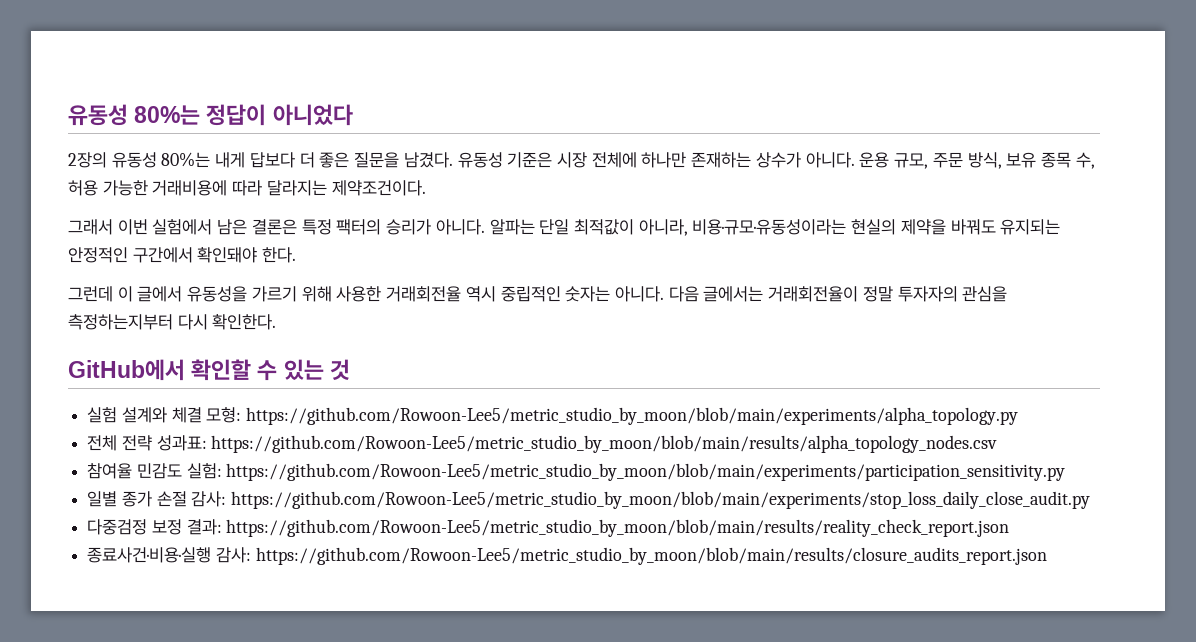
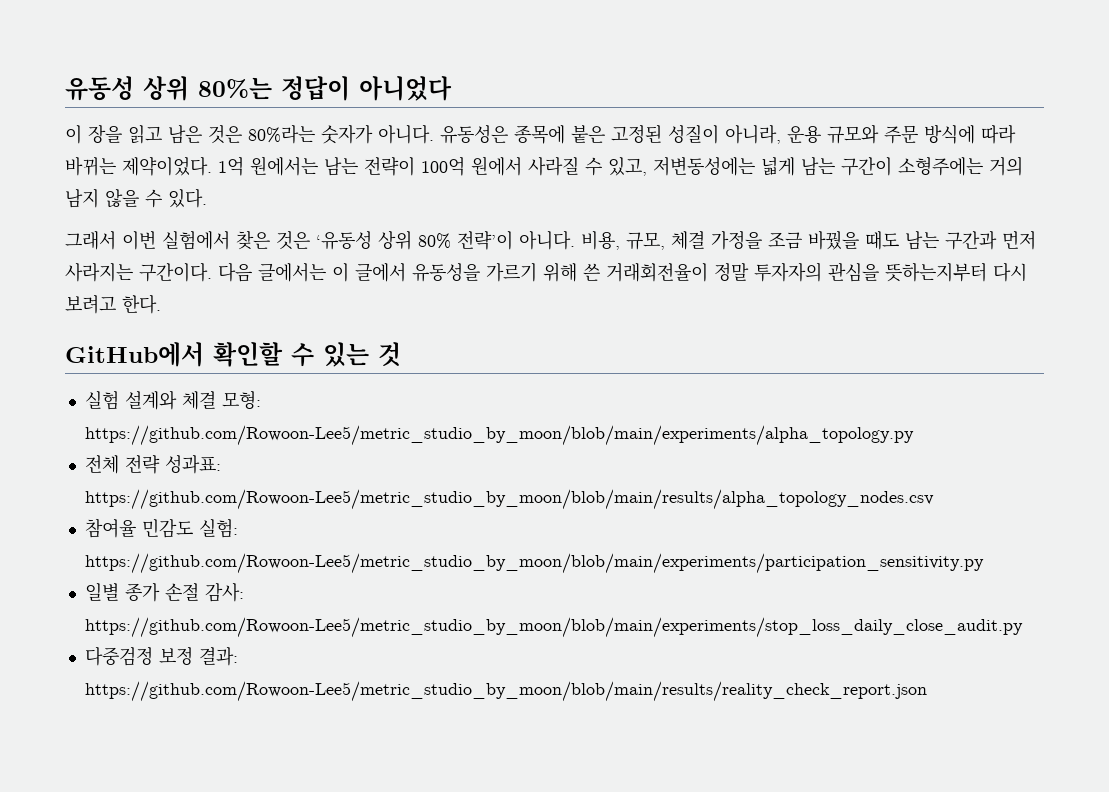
[68,104,128,126] 유동성 -> [65,76,189,101] 유동성 상위
[68,152,1095,169] [68,180,426,196] [68,219,1061,236] [68,247,297,263] [68,286,113,302] 2장의 유동성 80%는 내게 답보다 더 좋은 질문을 남겼다. 유동성 기준은 시장 전체에 하나만 존재하는 상수가 아니다. 운용 규모, 주문 방식, 보유 종목 수, 허용 가능한 거래비용에 따라 달라지는 제약조건이다. // 그래서 이번 실험에서 남은 결론은 특정 팩터의 승리가 아니다. 알파는 단일 최적값이 아니라, 비용·규모·유동성이라는 현실의 제약을 바꿔도 유지되는 안정적인 구간에서 확인돼야 한다. // 그런데 -> [65,124,1016,144] [65,156,1023,176] [65,188,207,208] [65,230,1036,250] [65,262,326,282] 이 장을 읽고 남은 것은 80%라는 숫자가 아니다. 유동성은 종목에 붙은 고정된 성질이 아니라, 운용 규모와 주문 방식에 따라 바뀌는 제약이었다. 1억 원에서는 남는 전략이 100억 원에서 사라질 수 있고, 저변동성에는 넓게 남는 구간이 소형주에는 거의 남지 않을 수 있다. // 그래서 이번 실험에서 찾은 것은 ‘유동성 상위 80% 전략’이 아니다. 비용, 규모, 체결 가정을 조금 바꿨을 때도 남는 구간과 먼저 사라지는 구간이다. 다음 글에서는
[336,286,1008,302] [68,314,277,330] 사용한 거래회전율 역시 중립적인 숫자는 아니다. 다음 글에서는 거래회전율이 정말 투자자의 관심을 측정하는지부터 다시 확인한다. -> [583,262,1027,282] [65,294,161,314] 쓴 거래회전율이 정말 투자자의 관심을 뜻하는지부터 다시 보려고 한다.
[87,547,1047,565] // 종료사건·비용·실행 감사: https://github.com/Rowoon-Lee5/metric_studio_by_moon/blob/main/results/closure_audits_report.json -> (927, 691) none

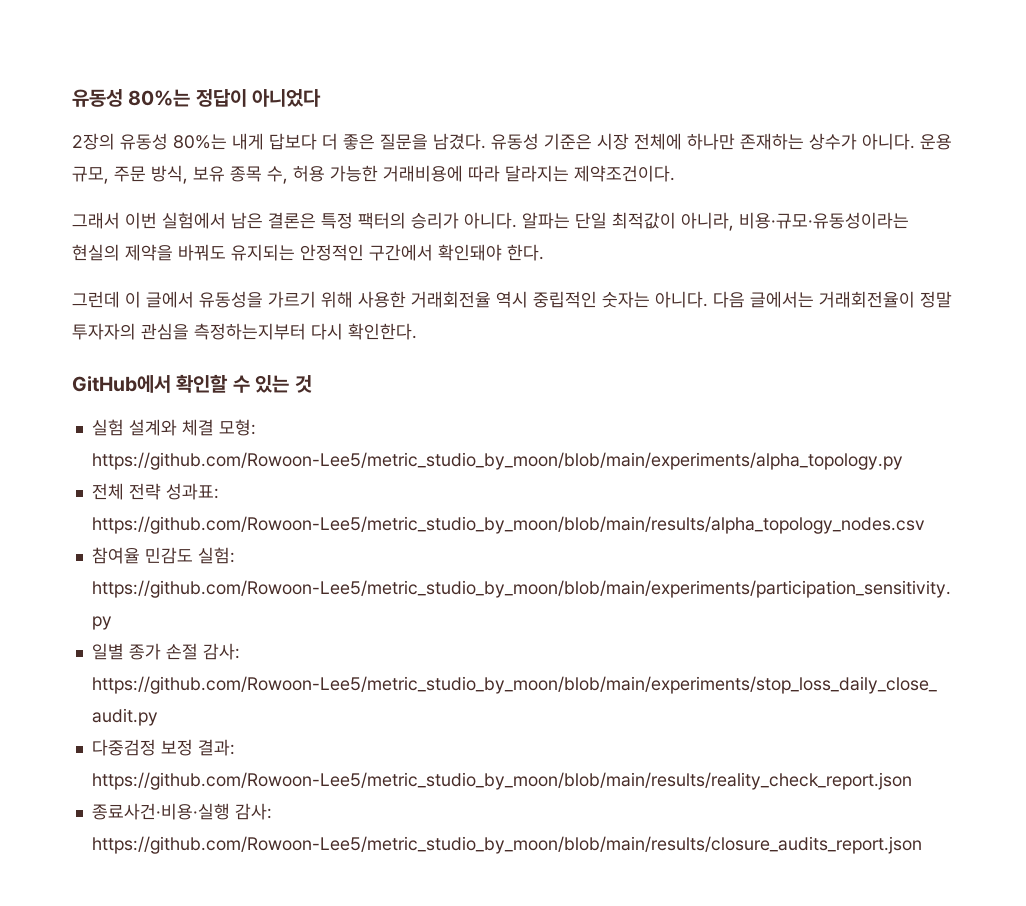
[65,76,189,101] 유동성 상위 -> [72,89,123,107] 유동성
[65,124,1016,144] [65,156,1023,176] [65,188,207,208] [65,230,1036,250] [65,262,326,282] 이 장을 읽고 남은 것은 80%라는 숫자가 아니다. 유동성은 종목에 붙은 고정된 성질이 아니라, 운용 규모와 주문 방식에 따라 바뀌는 제약이었다. 1억 원에서는 남는 전략이 100억 원에서 사라질 수 있고, 저변동성에는 넓게 남는 구간이 소형주에는 거의 남지 않을 수 있다. // 그래서 이번 실험에서 찾은 것은 ‘유동성 상위 80% 전략’이 아니다. 비용, 규모, 체결 가정을 조금 바꿨을 때도 남는 구간과 먼저 사라지는 구간이다. 다음 글에서는 -> [72,133,952,150] [72,165,675,184] [72,212,909,231] [72,244,544,261] [72,291,120,308] 2장의 유동성 80%는 내게 답보다 더 좋은 질문을 남겼다. 유동성 기준은 시장 전체에 하나만 존재하는 상수가 아니다. 운용 규모, 주문 방식, 보유 종목 수, 허용 가능한 거래비용에 따라 달라지는 제약조건이다. // 그래서 이번 실험에서 남은 결론은 특정 팩터의 승리가 아니다. 알파는 단일 최적값이 아니라, 비용·규모·유동성이라는 현실의 제약을 바꿔도 유지되는 안정적인 구간에서 확인돼야 한다. // 그런데
[583,262,1027,282] [65,294,161,314] 쓴 거래회전율이 정말 투자자의 관심을 뜻하는지부터 다시 보려고 한다. -> [358,291,952,308] [72,323,417,340] 사용한 거래회전율 역시 중립적인 숫자는 아니다. 다음 글에서는 거래회전율이 정말 투자자의 관심을 측정하는지부터 다시 확인한다.
(927, 691) none -> [91,803,272,820] [91,836,922,854] // 종료사건·비용·실행 감사: https://github.com/Rowoon-Lee5/metric_studio_by_moon/blob/main/results/closure_audits_report.json

